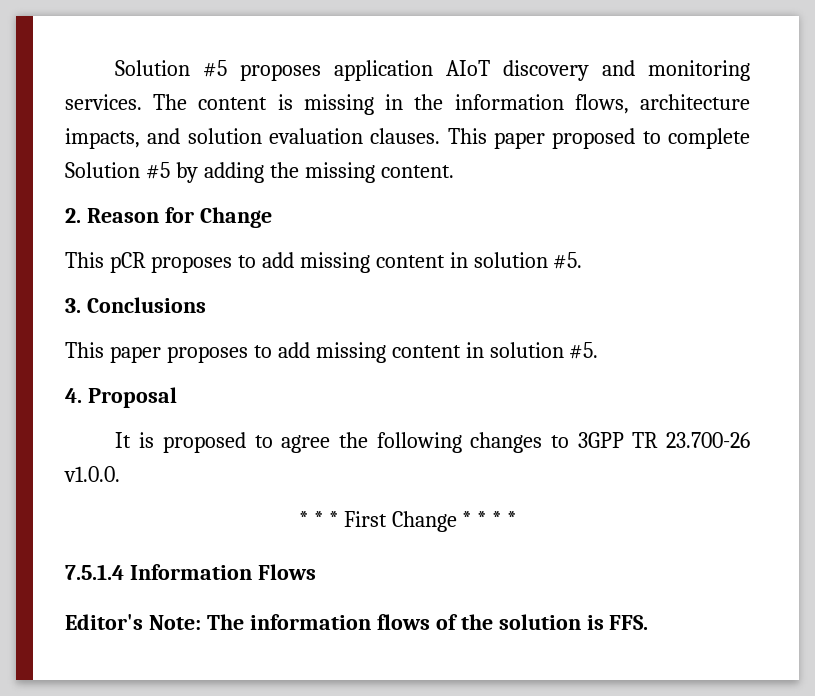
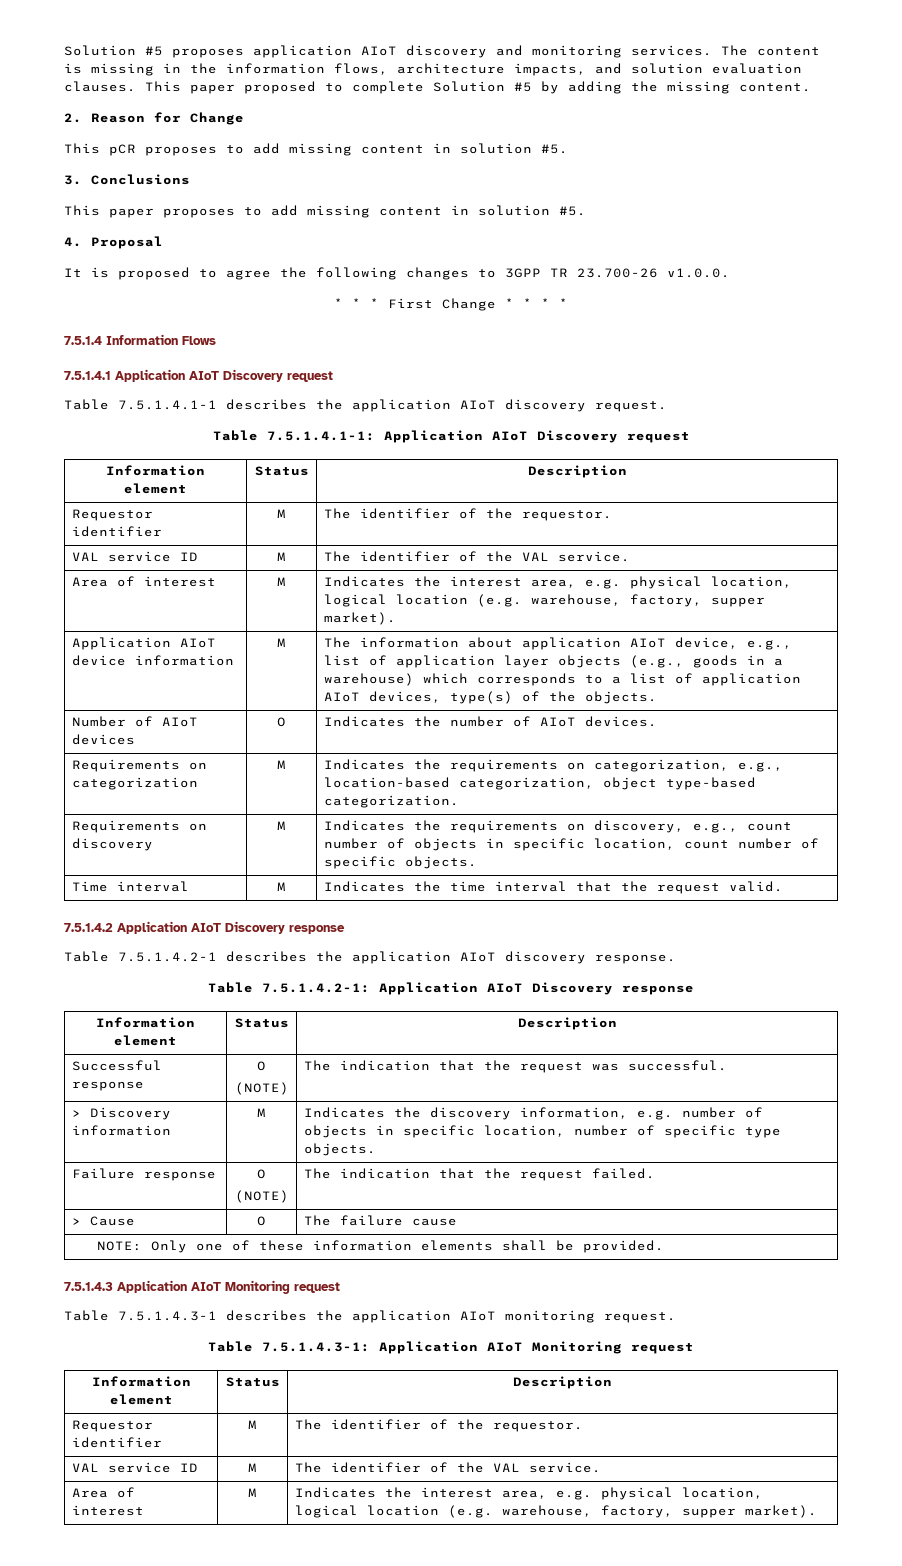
[65,614,649,630] Editor's Note: The information flows of the solution is FFS. -> [64,369,333,382] [64,399,667,412] [212,430,690,443] [106,465,205,476] [124,483,187,494] [254,466,309,476] [527,465,627,478] [71,509,153,521] [71,526,162,537] [277,509,286,518] [323,508,612,521] [71,551,198,562] [277,552,286,561] [323,551,630,562] [71,576,216,587] [277,577,286,586] [323,576,792,589] [323,594,765,607] [323,612,396,625] [71,637,216,650] [71,655,234,666] [277,638,286,647] [323,637,792,650] [323,655,783,668] [323,673,801,686] [323,691,657,704] [71,716,198,727] [71,734,135,745] [277,717,286,727] [323,716,657,727] [71,759,207,772] [71,777,198,790] [277,760,286,769] [323,759,783,772] [323,777,756,790] [323,795,459,808] [71,820,207,833] [71,838,153,851] [277,821,286,830] [323,820,792,833] [323,838,819,851] [323,856,477,869] [71,881,189,892] [277,882,286,891] [323,881,783,894] [64,921,345,934] [64,951,676,964] [208,982,694,995] [96,1017,195,1028] [114,1035,177,1046] [234,1018,289,1028] [517,1017,617,1030] [71,1060,162,1071] [71,1081,144,1091] [257,1061,266,1071] [234,1082,289,1095] [303,1060,727,1073] [71,1107,171,1120] [71,1125,171,1136] [257,1108,266,1117] [303,1107,763,1120] [303,1125,781,1138] [303,1143,376,1156] [71,1168,216,1181] [257,1169,266,1179] [234,1190,289,1203] [303,1168,655,1181] [71,1216,135,1226] [257,1216,266,1226] [303,1215,457,1226] [97,1240,665,1253] [64,1280,340,1294] [64,1310,676,1323] [208,1341,694,1354] [91,1376,191,1387] [109,1394,173,1405] [225,1377,280,1387] [513,1376,612,1389] [71,1420,153,1432] [71,1437,162,1448] [248,1420,257,1429] [294,1419,583,1432] [71,1462,198,1473] [248,1463,257,1472] [294,1462,601,1473] [71,1487,135,1498] [71,1505,144,1516] [248,1488,257,1497] [294,1487,763,1500] [294,1505,817,1518] 7.5.1.4.1 Application AIoT Discovery request // Table 7.5.1.4.1-1 describes the application AIoT discovery request. // Table 7.5.1.4.1-1: Application AIoT Discovery request // Information element | Status | Description // Requestor identifier | M | The identifier of the requestor. // VAL service ID | M | The identifier of the VAL service. // Area of interest | M | Indicates the interest area, e.g. physical location, logical location (e.g. warehouse, factory, supper market). // Application AIoT device information | M | The information about application AIoT device, e.g., list of application layer objects (e.g., goods in a warehouse) which corresponds to a list of application AIoT devices, type(s) of the objects. // Number of AIoT devices | O | Indicates the number of AIoT devices. // Requirements on categorization | M | Indicates the requirements on categorization, e.g., location-based categorization, object type-based categorization. // Requirements on discovery | M | Indicates the requirements on discovery, e.g., count number of objects in specific location, count number of specific objects. // Time interval | M | Indicates the time interval that the request valid. // 7.5.1.4.2 Application AIoT Discovery response // Table 7.5.1.4.2-1 describes the application AIoT discovery response. // Table 7.5.1.4.2-1: Application AIoT Discovery response // Information element | Status | Description // Successful response | O // (NOTE) | The indication that the request was successful. // > Discovery information | M | Indicates the discovery information, e.g. number of objects in specific location, number of specific type objects. // Failure response | O // (NOTE) | The indication that the request failed. // > Cause | O | The failure cause // NOTE: Only one of these information elements shall be provided. // 7.5.1.4.3 Application AIoT Monitoring request // Table 7.5.1.4.3-1 describes the application AIoT monitoring request. // Table 7.5.1.4.3-1: Application AIoT Monitoring request // Information element | Status | Description // Requestor identifier | M | The identifier of the requestor. // VAL service ID | M | The identifier of the VAL service. // Area of interest | M | Indicates the interest area, e.g. physical location, logical location (e.g. warehouse, factory, supper market).

